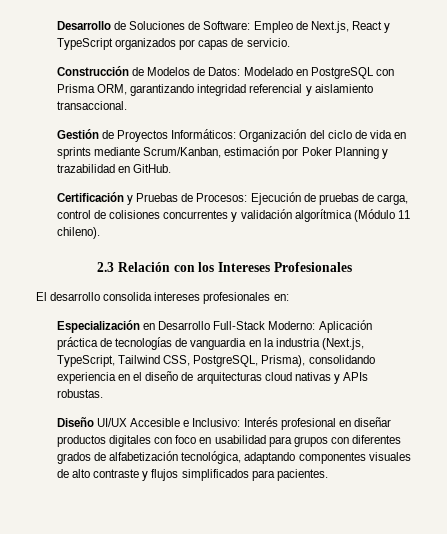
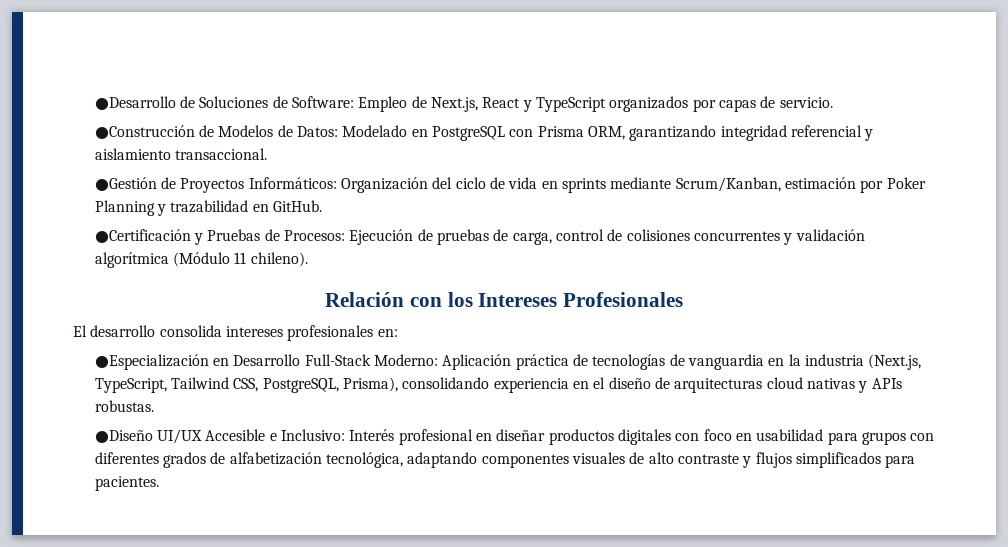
[57,21,112,30] Desarrollo -> [94,96,176,110] ●Desarrollo
[57,66,130,76] Construcción -> [94,125,195,139] ●Construcción
[57,129,100,139] Gestión -> [94,177,157,191] ●Gestión
[57,192,125,202] Certificación -> [94,229,191,243] ●Certificación
[97,262,115,272] 2.3 -> (308, 259) none
[57,320,141,333] Especialización -> [94,354,209,370] ●Especialización
[57,417,95,427] Diseño -> [94,430,153,443] ●Diseño

